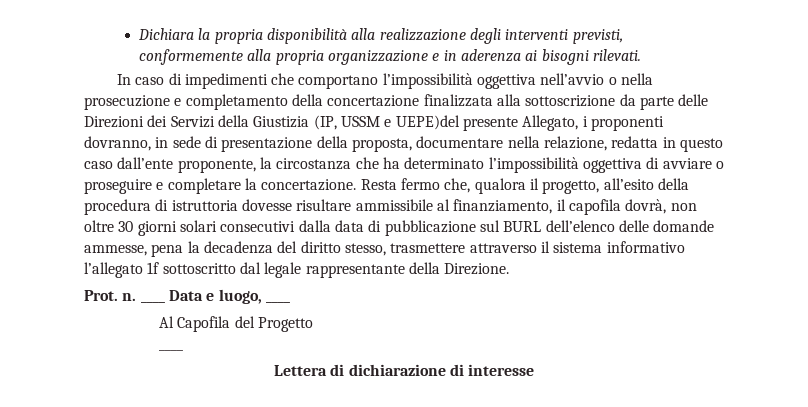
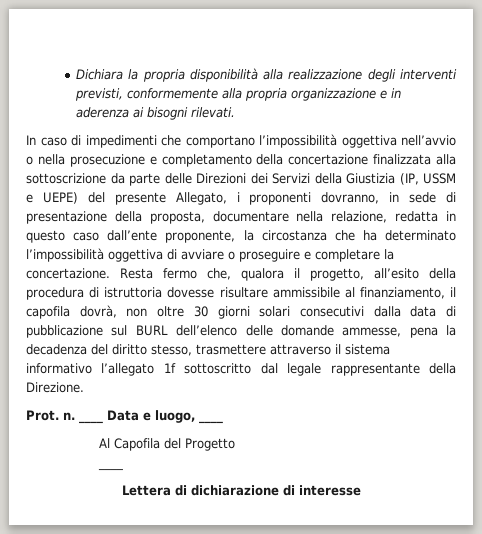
[395,115,460,130] UEPE)del -> [42,192,105,204] UEPE) del

